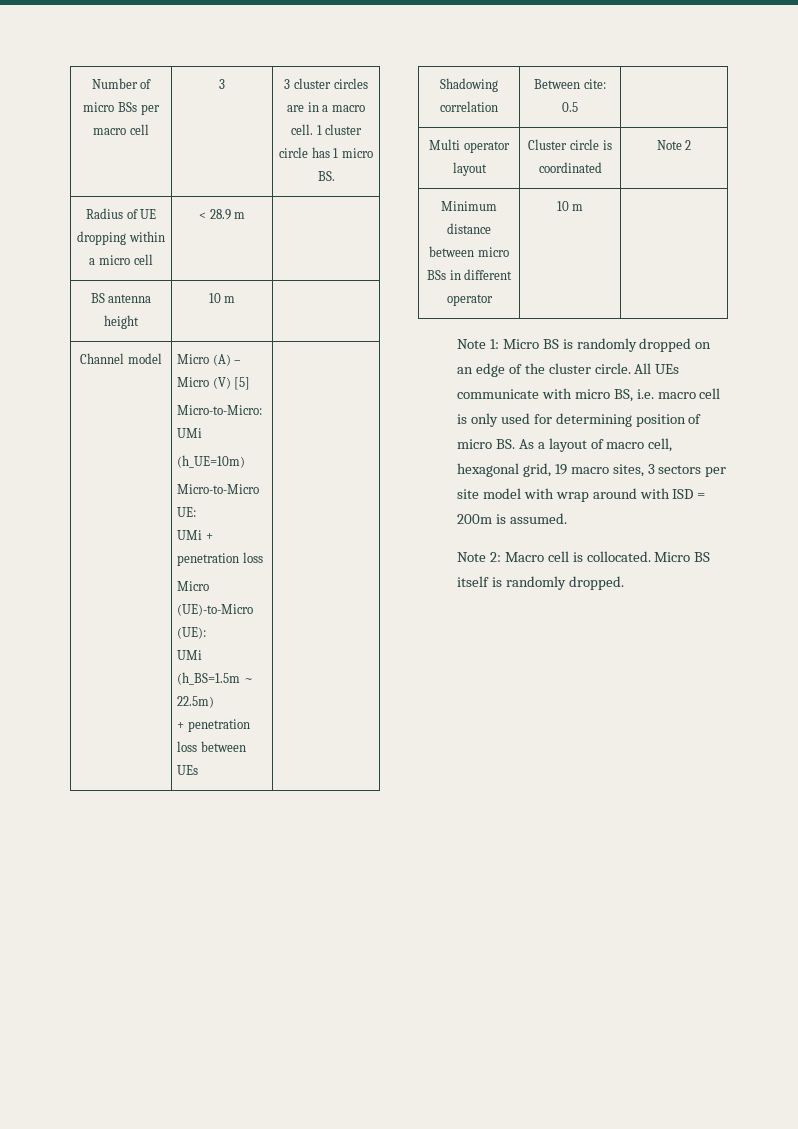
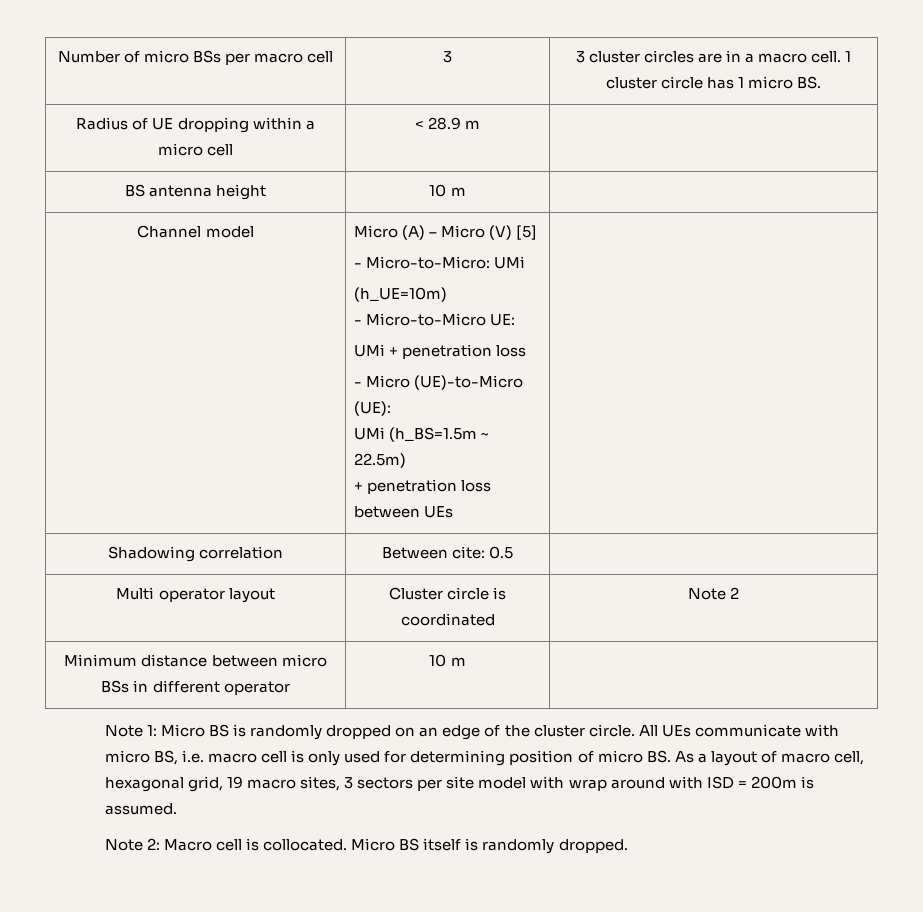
(251, 383) none -> [354,263,363,268] -
(246, 461) none -> [354,320,363,325] -
(263, 557) none -> [354,382,363,387] -

